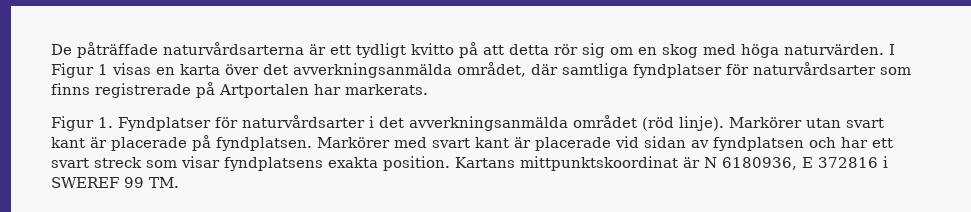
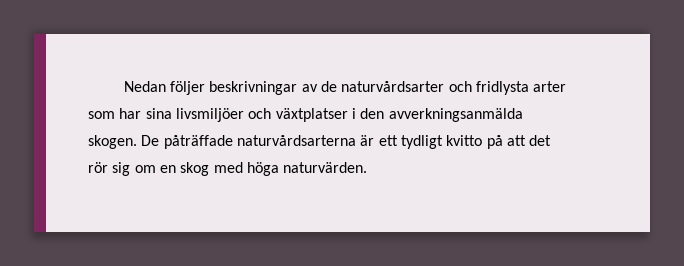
(51, 49) none -> [123,81,567,95] [88,108,523,122] [88,135,137,149] Nedan följer beskrivningar av de naturvårdsarter och fridlysta arter som har sina livsmiljöer och växtplatser i den avverkningsanmälda skogen.
[509,44,549,55] detta -> [529,135,552,146] det
[889,44,895,55] [51,62,911,78] [51,82,428,98] [51,115,884,131] [51,135,893,151] [51,156,888,171] [51,177,179,188] I Figur 1 visas en karta över det avverkningsanmälda området, där samtliga fyndplatser för naturvårdsarter som finns registrerade på Artportalen har markerats. // Figur 1. Fyndplatser för naturvårdsarter i det avverkningsanmälda området (röd linje). Markörer utan svart kant är placerade på fyndplatsen. Markörer med svart kant är placerade vid sidan av fyndplatsen och har ett svart streck som visar fyndplatsens exakta position. Kartans mittpunktskoordinat är N 6180936, E 372816 i SWEREF 99 TM. -> (368, 167) none

